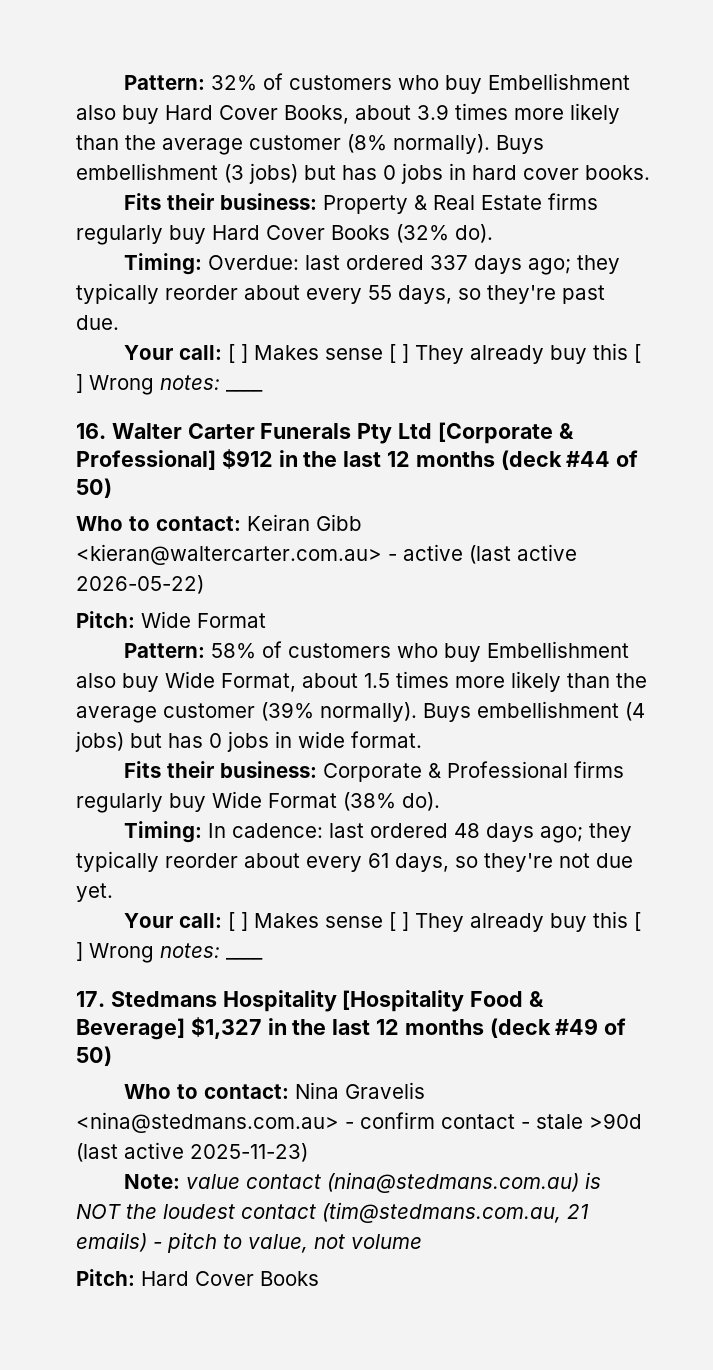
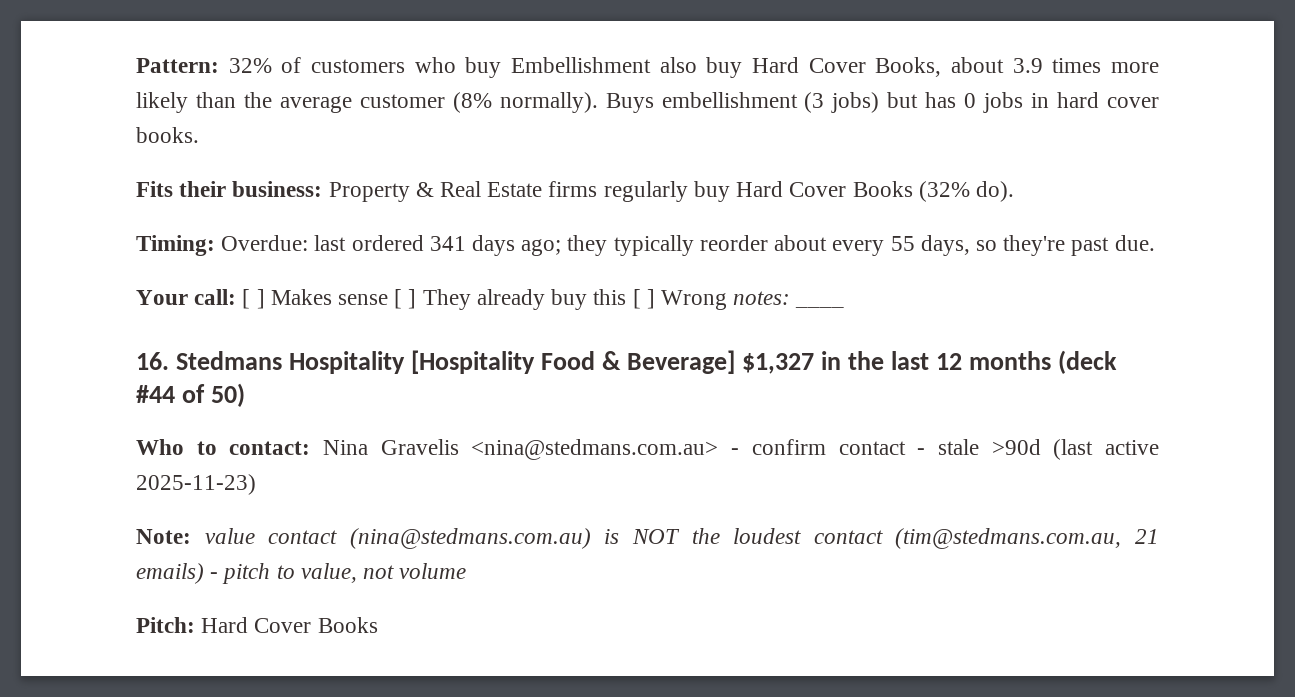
[430,255,469,270] 337 -> [429,236,466,251] 341
[111,422,574,444] [76,449,639,470] [76,478,112,498] [76,514,362,531] [76,544,577,565] [76,575,204,594] [76,611,266,628] [124,641,630,662] [76,671,647,692] [76,701,645,723] [75,731,422,752] [124,761,625,782] [76,791,440,813] [124,821,633,843] [76,851,633,872] [76,883,113,902] [124,911,642,932] [76,942,220,963] [226,958,263,960] [76,991,105,1007] Walter Carter Funerals Pty Ltd [Corporate & Professional] $912 in the last 12 months (deck #44 of 50) // Who to contact: Keiran Gibb <kieran@waltercarter.com.au> - active (last active 2026-05-22) // Pitch: Wide Format // Pattern: 58% of customers who buy Embellishment also buy Wide Format, about 1.5 times more likely than the average customer (39% normally). Buys embellishment (4 jobs) but has 0 jobs in wide format. // Fits their business: Corporate & Professional firms regularly buy Wide Format (38% do). // Timing: In cadence: last ordered 48 days ago; they typically reorder about every 61 days, so they're not due yet. // Your call: [ ] Makes sense [ ] They already buy this [ ] Wrong notes: ____ // 17. -> (169, 361) none
[555,1018,599,1035] #49 -> [136,385,175,403] #44

